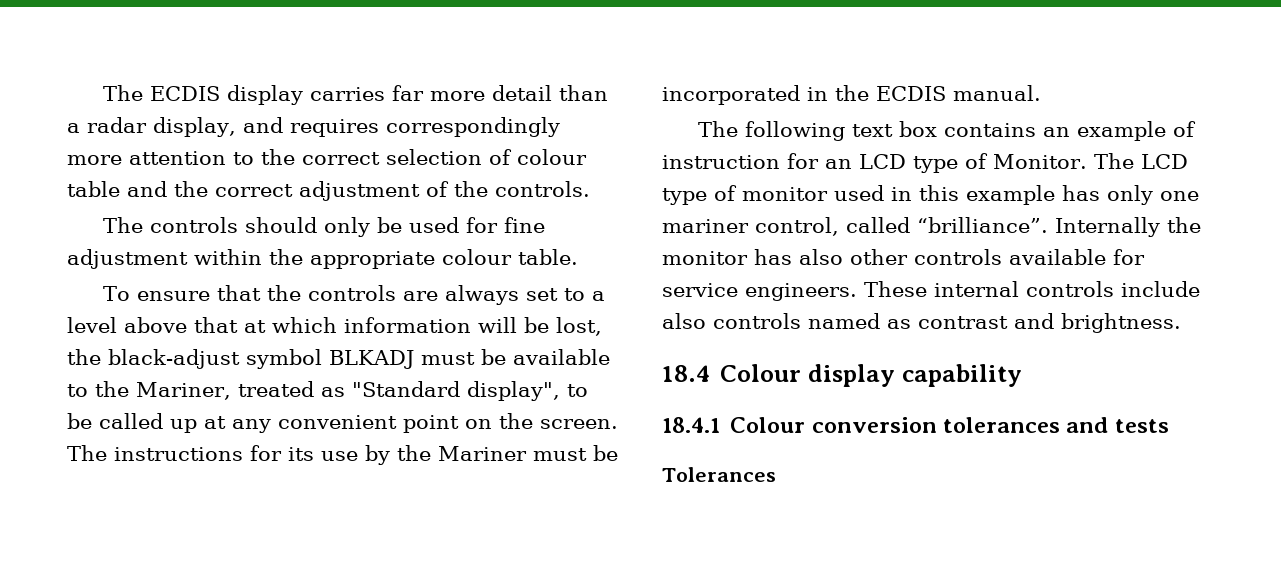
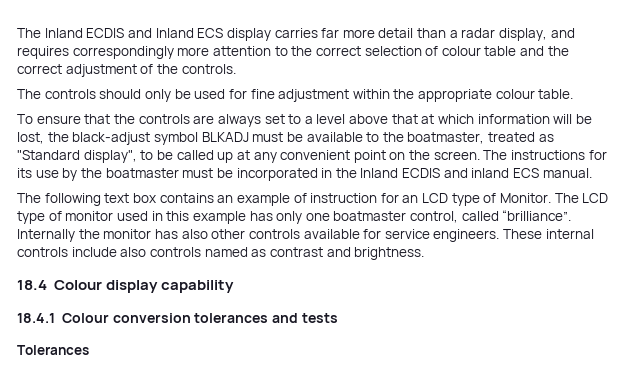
[102,85,220,101] The ECDIS -> [17,28,224,38] The Inland ECDIS and Inland ECS
[136,382,231,400] Mariner, -> [407,132,485,144] boatmaster,
[438,446,527,461] Mariner -> [105,168,179,178] boatmaster
[876,86,946,101] ECDIS -> [360,168,540,178] Inland ECDIS and inland ECS
[662,219,749,233] mariner -> [333,211,407,221] boatmaster

